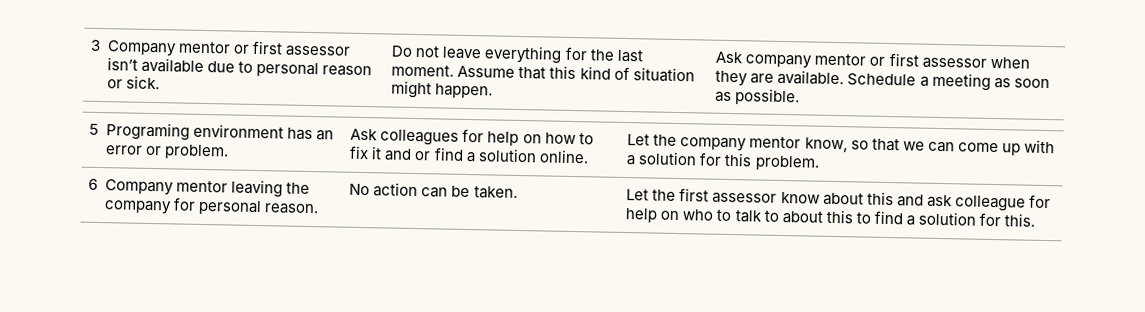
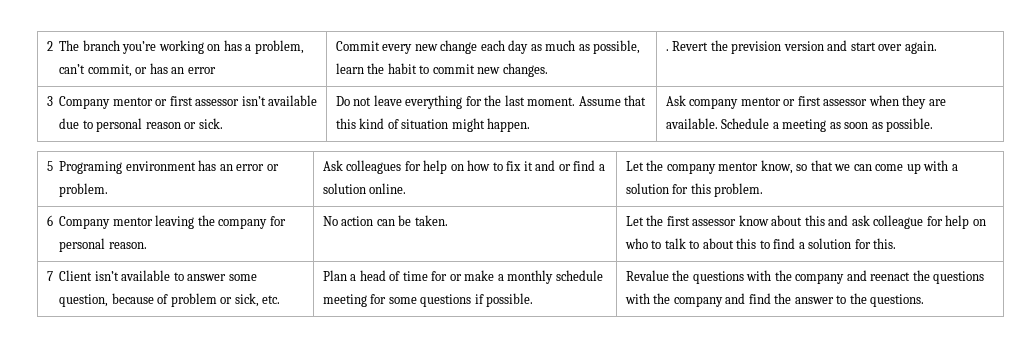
(90, 45) none -> [46,40,304,54] [59,63,216,77] [335,40,641,54] [335,63,548,77] [665,40,937,54] 2 The branch you’re working on has a problem, can’t commit, or has an error | Commit every new change each day as much as possible, learn the habit to commit new changes. | . Revert the prevision version and start over again. //
(1035, 220) none -> [46,270,257,281] [59,293,281,307] [322,270,603,284] [322,293,534,307] [625,270,985,284] [624,293,925,307] // 7 Client isn’t available to answer some question, because of problem or sick, etc. | Plan a head of time for or make a monthly schedule meeting for some questions if possible. | Revalue the questions with the company and reenact the questions with the company and find the answer to the questions.

